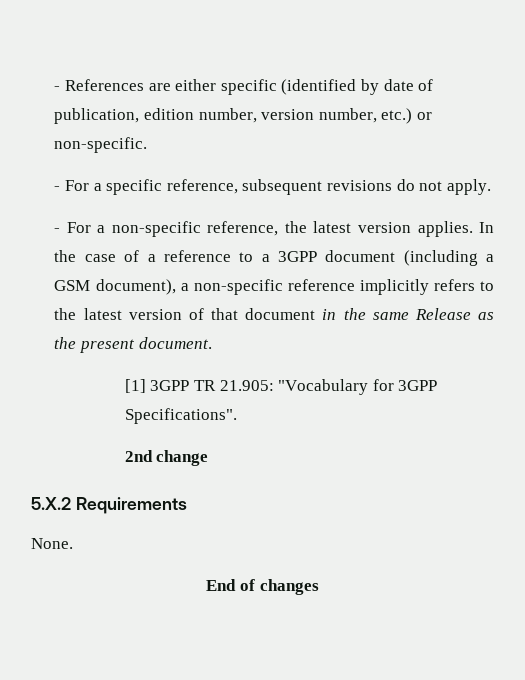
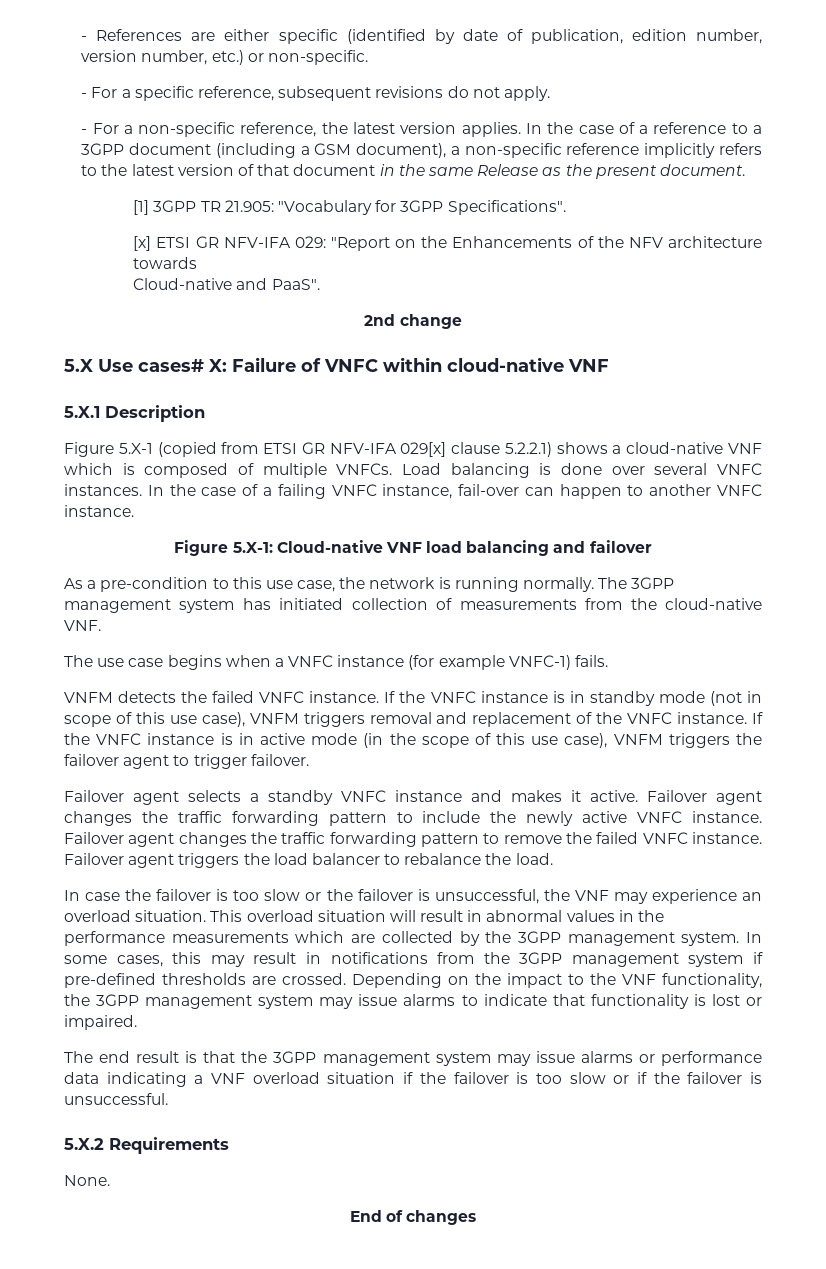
[124,450,209,466] 2nd change -> [133,236,762,251] [133,257,198,269] [133,278,320,290] [364,314,462,329] [64,357,609,372] [64,405,205,422] [64,442,762,457] [64,463,762,478] [64,484,763,499] [64,505,134,517] [174,540,652,556] [64,577,675,592] [64,598,763,613] [64,620,101,631] [64,655,609,670] [64,691,763,706] [64,712,764,727] [64,733,762,748] [64,754,309,769] [64,790,762,805] [64,811,762,826] [64,832,763,847] [64,853,553,868] [64,889,762,904] [64,910,665,922] [64,931,762,946] [64,952,763,967] [64,973,762,988] [64,994,763,1009] [64,1015,137,1030] [64,1051,762,1066] [64,1072,762,1087] [64,1093,168,1105] [x] ETSI GR NFV-IFA 029: "Report on the Enhancements of the NFV architecture towards // Cloud-native and PaaS". // 2nd change // 5.X Use cases# X: Failure of VNFC within cloud-native VNF // 5.X.1 Description // Figure 5.X-1 (copied from ETSI GR NFV-IFA 029[x] clause 5.2.2.1) shows a cloud-native VNF which is composed of multiple VNFCs. Load balancing is done over several VNFC instances. In the case of a failing VNFC instance, fail-over can happen to another VNFC instance. // Figure 5.X-1: Cloud-native VNF load balancing and failover // As a pre-condition to this use case, the network is running normally. The 3GPP management system has initiated collection of measurements from the cloud-native VNF. // The use case begins when a VNFC instance (for example VNFC-1) fails. // VNFM detects the failed VNFC instance. If the VNFC instance is in standby mode (not in scope of this use case), VNFM triggers removal and replacement of the VNFC instance. If the VNFC instance is in active mode (in the scope of this use case), VNFM triggers the failover agent to trigger failover. // Failover agent selects a standby VNFC instance and makes it active. Failover agent changes the traffic forwarding pattern to include the newly active VNFC instance. Failover agent changes the traffic forwarding pattern to remove the failed VNFC instance. Failover agent triggers the load balancer to rebalance the load. // In case the failover is too slow or the failover is unsuccessful, the VNF may experience an overload situation. This overload situation will result in abnormal values in the performance measurements which are collected by the 3GPP management system. In some cases, this may result in notifications from the 3GPP management system if pre-defined thresholds are crossed. Depending on the impact to the VNF functionality, the 3GPP management system may issue alarms to indicate that functionality is lost or impaired. // The end result is that the 3GPP management system may issue alarms or performance data indicating a VNF overload situation if the failover is too slow or if the failover is unsuccessful.

